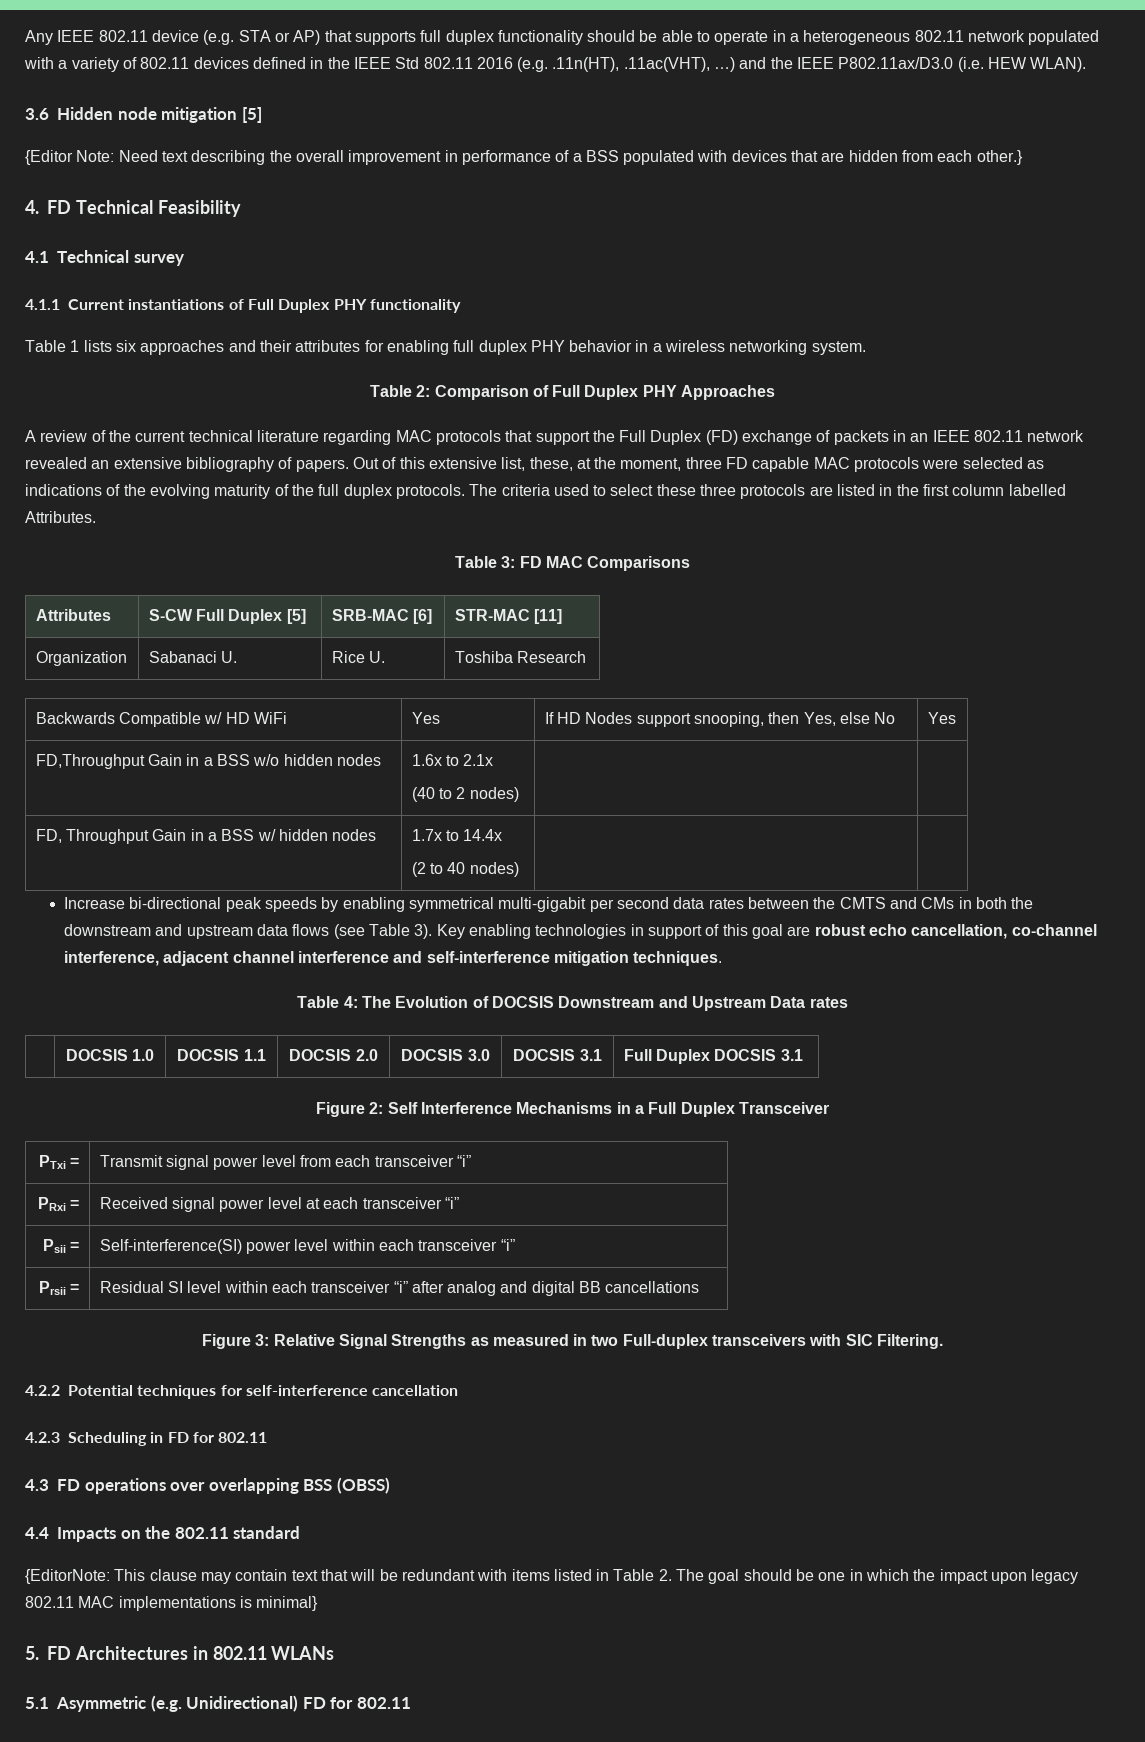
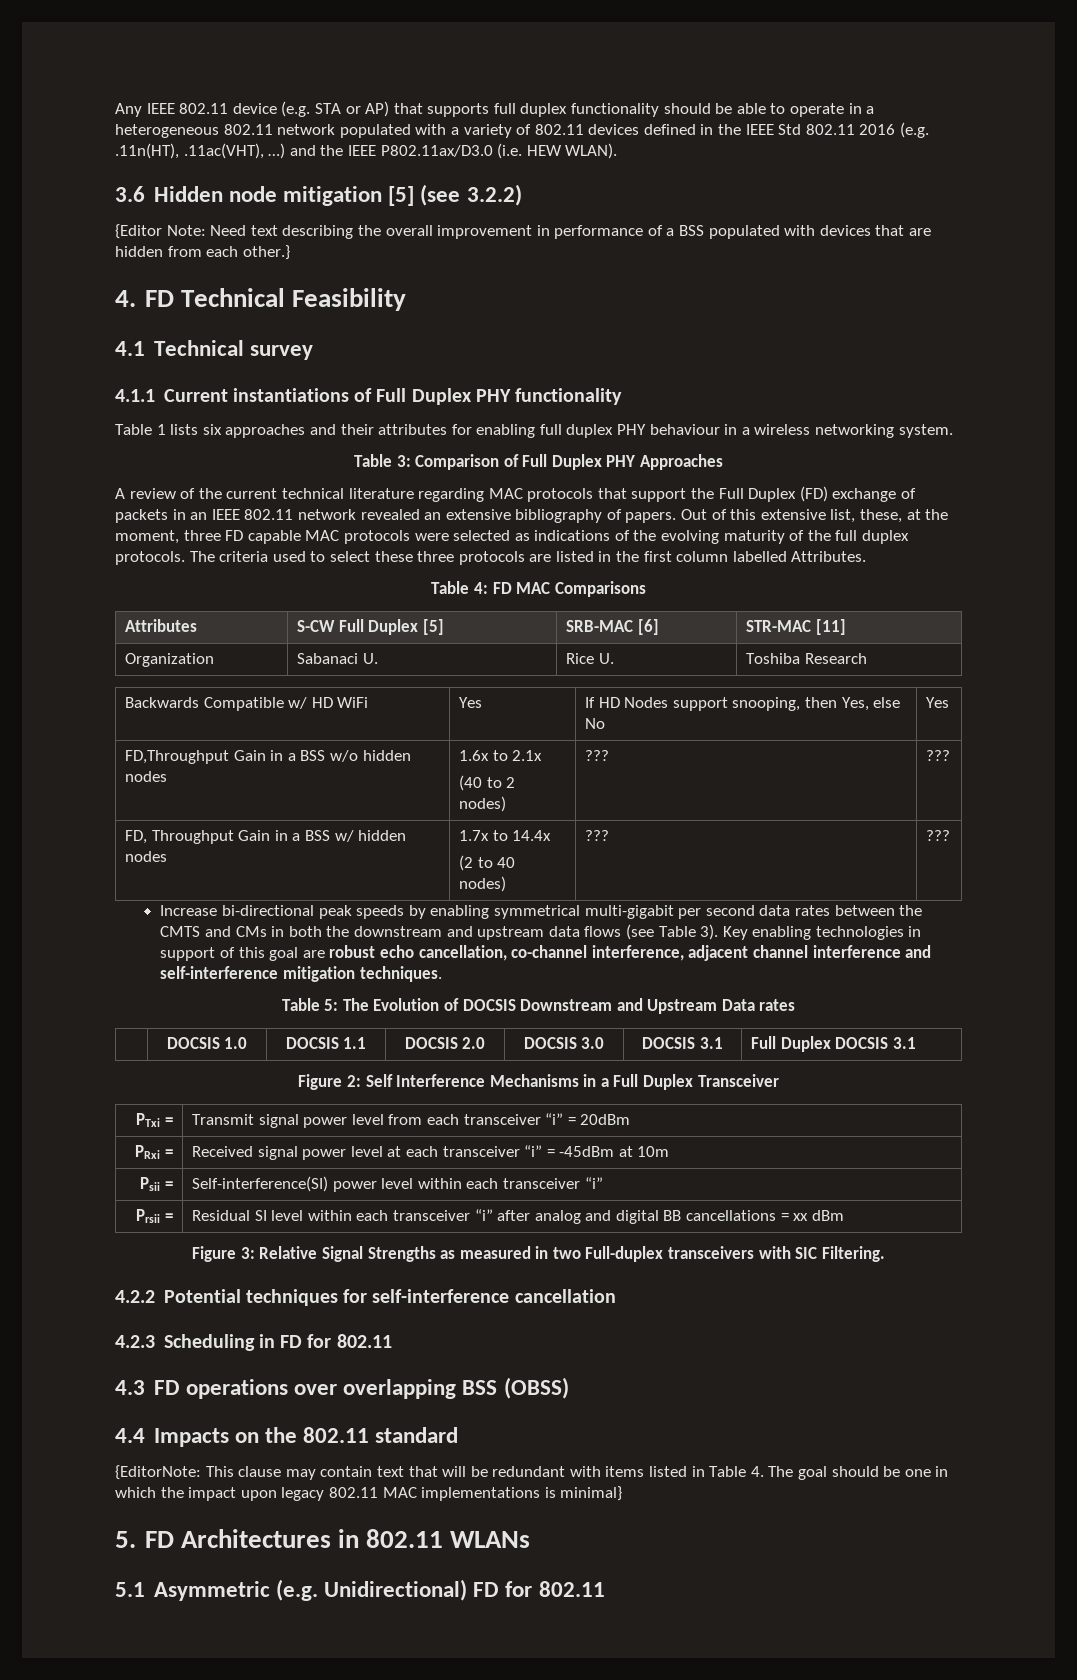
(262, 115) none -> [420,184,522,206] (see 3.2.2)
[569,340,633,352] behavior -> [649,424,720,435] behaviour
[416,385,431,397] 2: -> [396,455,411,467] 3:
[501,556,516,568] 3: -> [473,582,488,594] 4:
(519, 794) | -> [584,750,609,761] [925,750,950,761] ??? | ???
(519, 869) | -> [584,830,609,841] [925,830,950,841] ??? | ???
[343,996,358,1008] 4: -> [324,999,339,1011] 5:
(471, 1161) none -> [567,1114,631,1125] = 20dBm
(459, 1203) none -> [546,1146,670,1157] = -45dBm at 10m
(700, 1287) none -> [780,1210,844,1221] = xx dBm
[658,1569,672,1581] 2. -> [750,1466,764,1477] 4.

